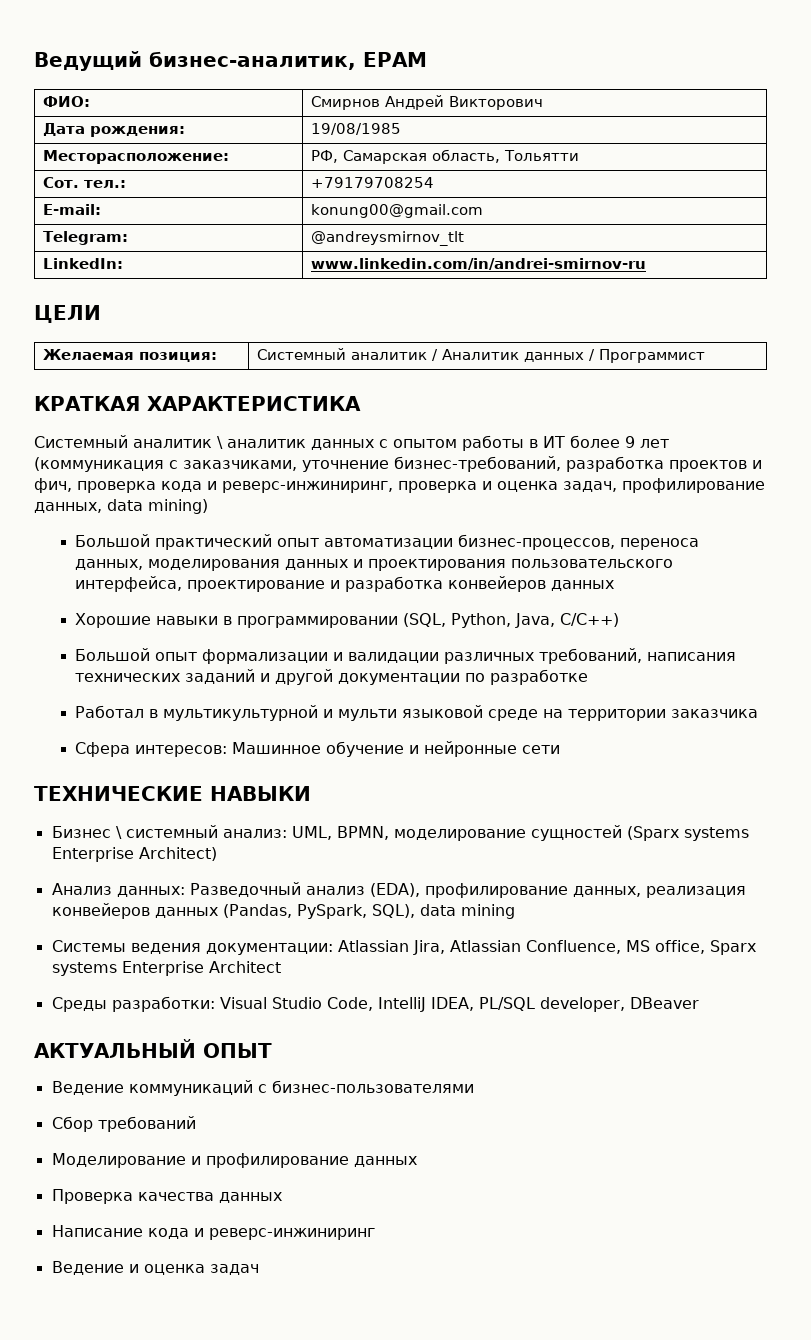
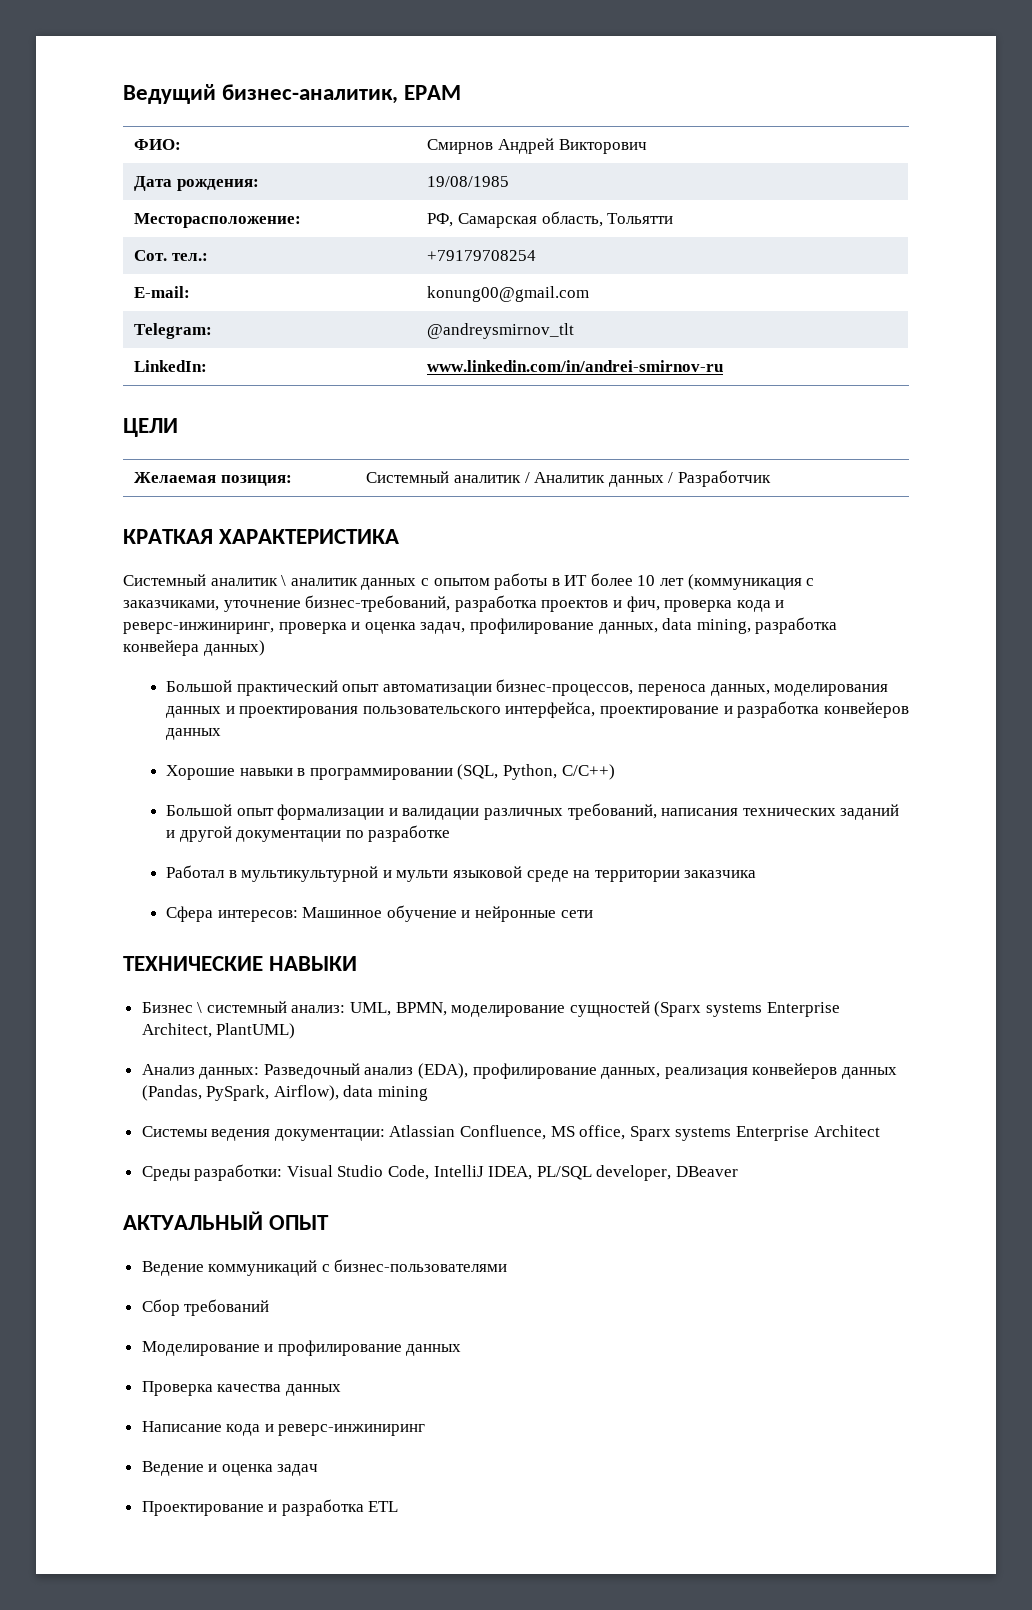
[599,349,706,363] Программист -> [677,470,771,487] Разработчик
[625,436,635,448] 9 -> [637,575,656,586] 10
[148,499,208,514] mining) -> [696,617,838,634] [123,640,265,656] mining, разработка конвейера данных)
[515,613,556,628] Java, -> (557, 772) none
[138,847,217,861] Architect) -> [141,1023,296,1039] Architect, PlantUML)
[371,904,415,918] SQL), -> [273,1085,339,1101] Airflow),
[412,940,521,955] Jira, Atlassian -> (456, 1131) none
(259, 1269) none -> [141,1499,399,1516] // Проектирование и разработка ETL

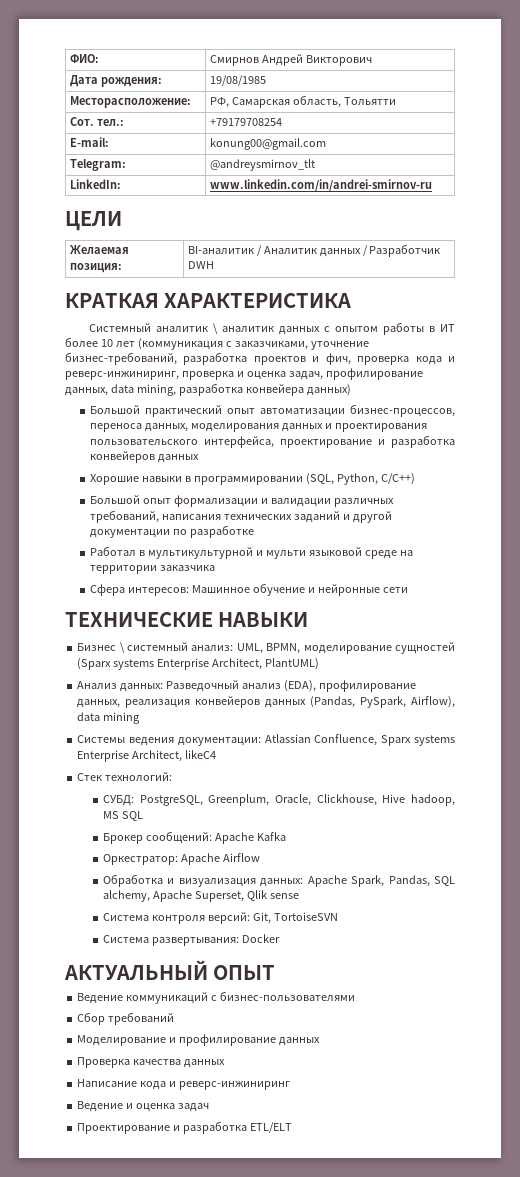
[123,84,462,104] Ведущий бизнес-аналитик, EPAM // -> (69, 58) none
[366,471,522,483] Системный аналитик -> [187,246,254,254] BI-аналитик
(771, 478) none -> [187,261,214,269] DWH
[550,1125,626,1140] MS office, -> (378, 740) none
[813,1125,880,1137] [141,1164,739,1181] Architect // Среды разработки: Visual Studio Code, IntelliJ IDEA, PL/SQL developer, DBeaver -> [132,750,217,762] [77,772,173,781] [102,794,455,806] [102,811,143,821] [102,831,286,844] [102,853,260,865] [102,874,455,887] [102,890,299,902] [102,912,338,924] [102,934,280,946] Architect, likeC4 // Стек технологий: // СУБД: PostgreSQL, Greenplum, Oracle, Clickhouse, Hive hadoop, MS SQL // Брокер сообщений: Apache Kafka // Оркестратор: Apache Airflow // Обработка и визуализация данных: Apache Spark, Pandas, SQL alchemy, Apache Superset, Qlik sense // Cистема контроля версий: Git, TortoiseSVN // Система развертывания: Docker
[368,1501,399,1512] ETL -> [250,1122,293,1133] ETL/ELT

